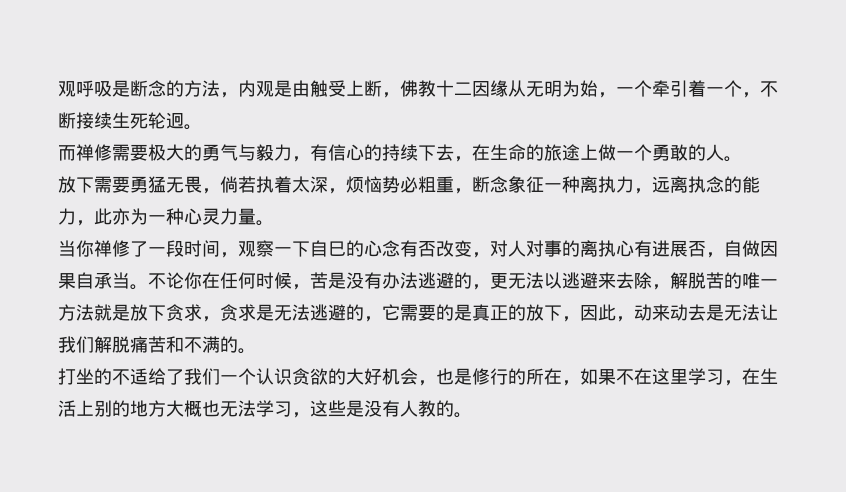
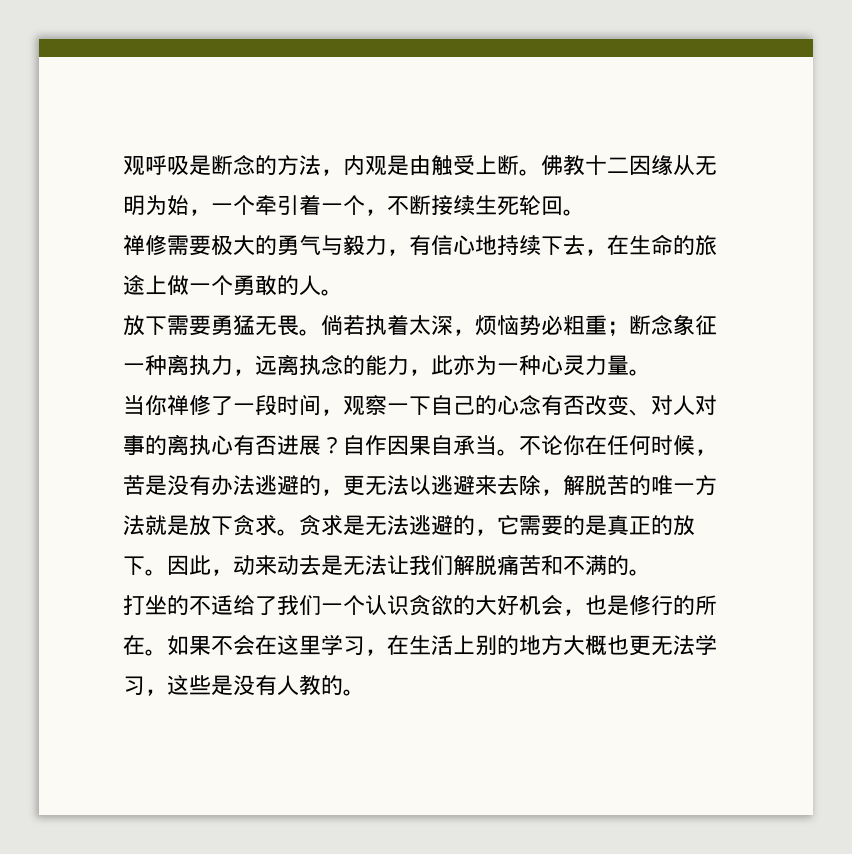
[382,92,400,98] ， -> [519,169,541,176] 。
[166,112,202,130] [58,145,76,161] 迥。 // 而 -> [541,196,585,216] 回。 //
[364,144,382,161] 的 -> [475,235,497,255] 地
[202,188,220,194] ， -> [299,329,321,336] 。
[454,188,472,194] ， -> [607,321,629,336] ；
[328,241,346,256] 巳 -> [453,396,475,415] 己
[472,252,490,258] ， -> [629,409,651,416] 、
[652,240,760,258] 进展否，自做 -> [255,435,387,456] 否进展？自作
[202,316,220,322] ， -> [277,529,299,536] 。
[562,316,580,322] ， -> [145,569,167,576] 。
[562,368,634,386] ，如果不 -> [145,635,255,656] 。如果不会
(220, 408) none -> [629,635,651,656] 更

